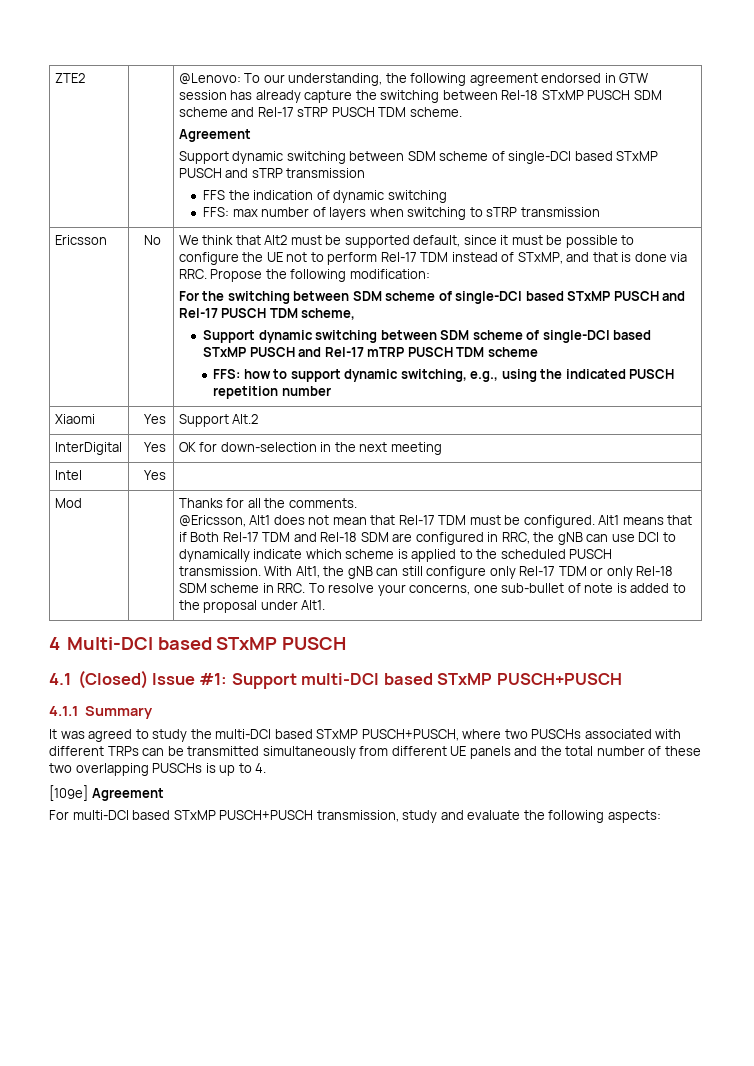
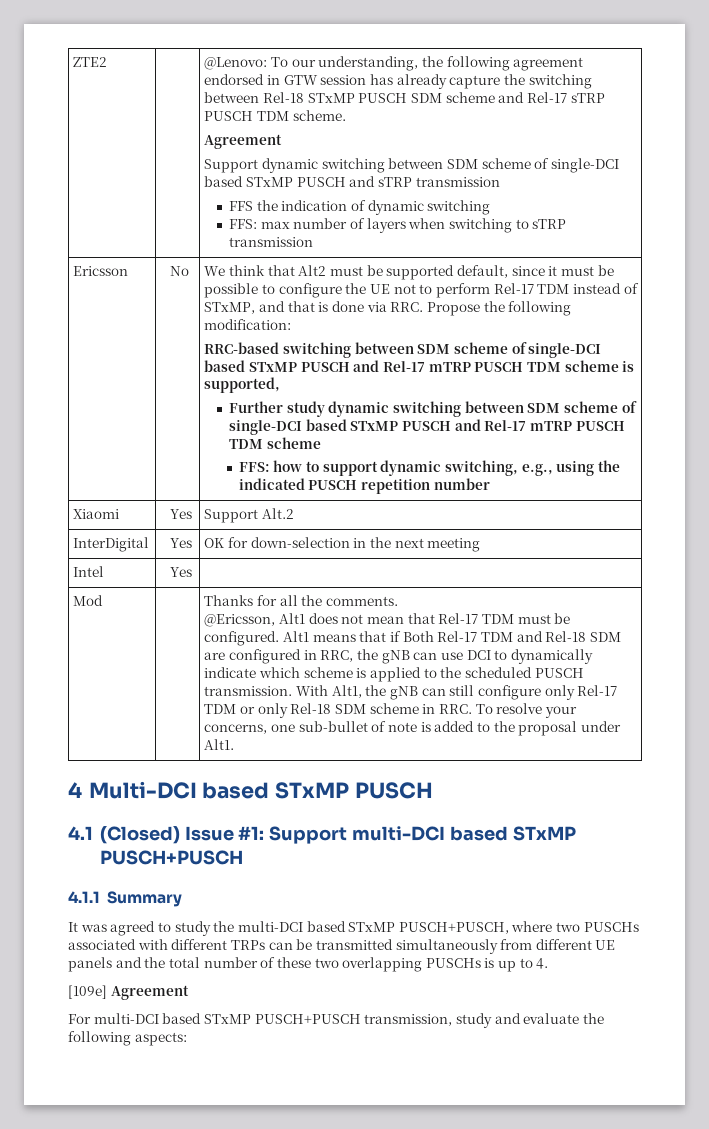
[178,291,225,301] For the -> [204,342,280,354] RRC-based
[221,308,356,320] [203,330,256,343] PUSCH TDM scheme, // Support -> [428,360,635,372] [204,377,281,393] [228,401,325,417] mTRP PUSCH TDM scheme is supported, // Further study

